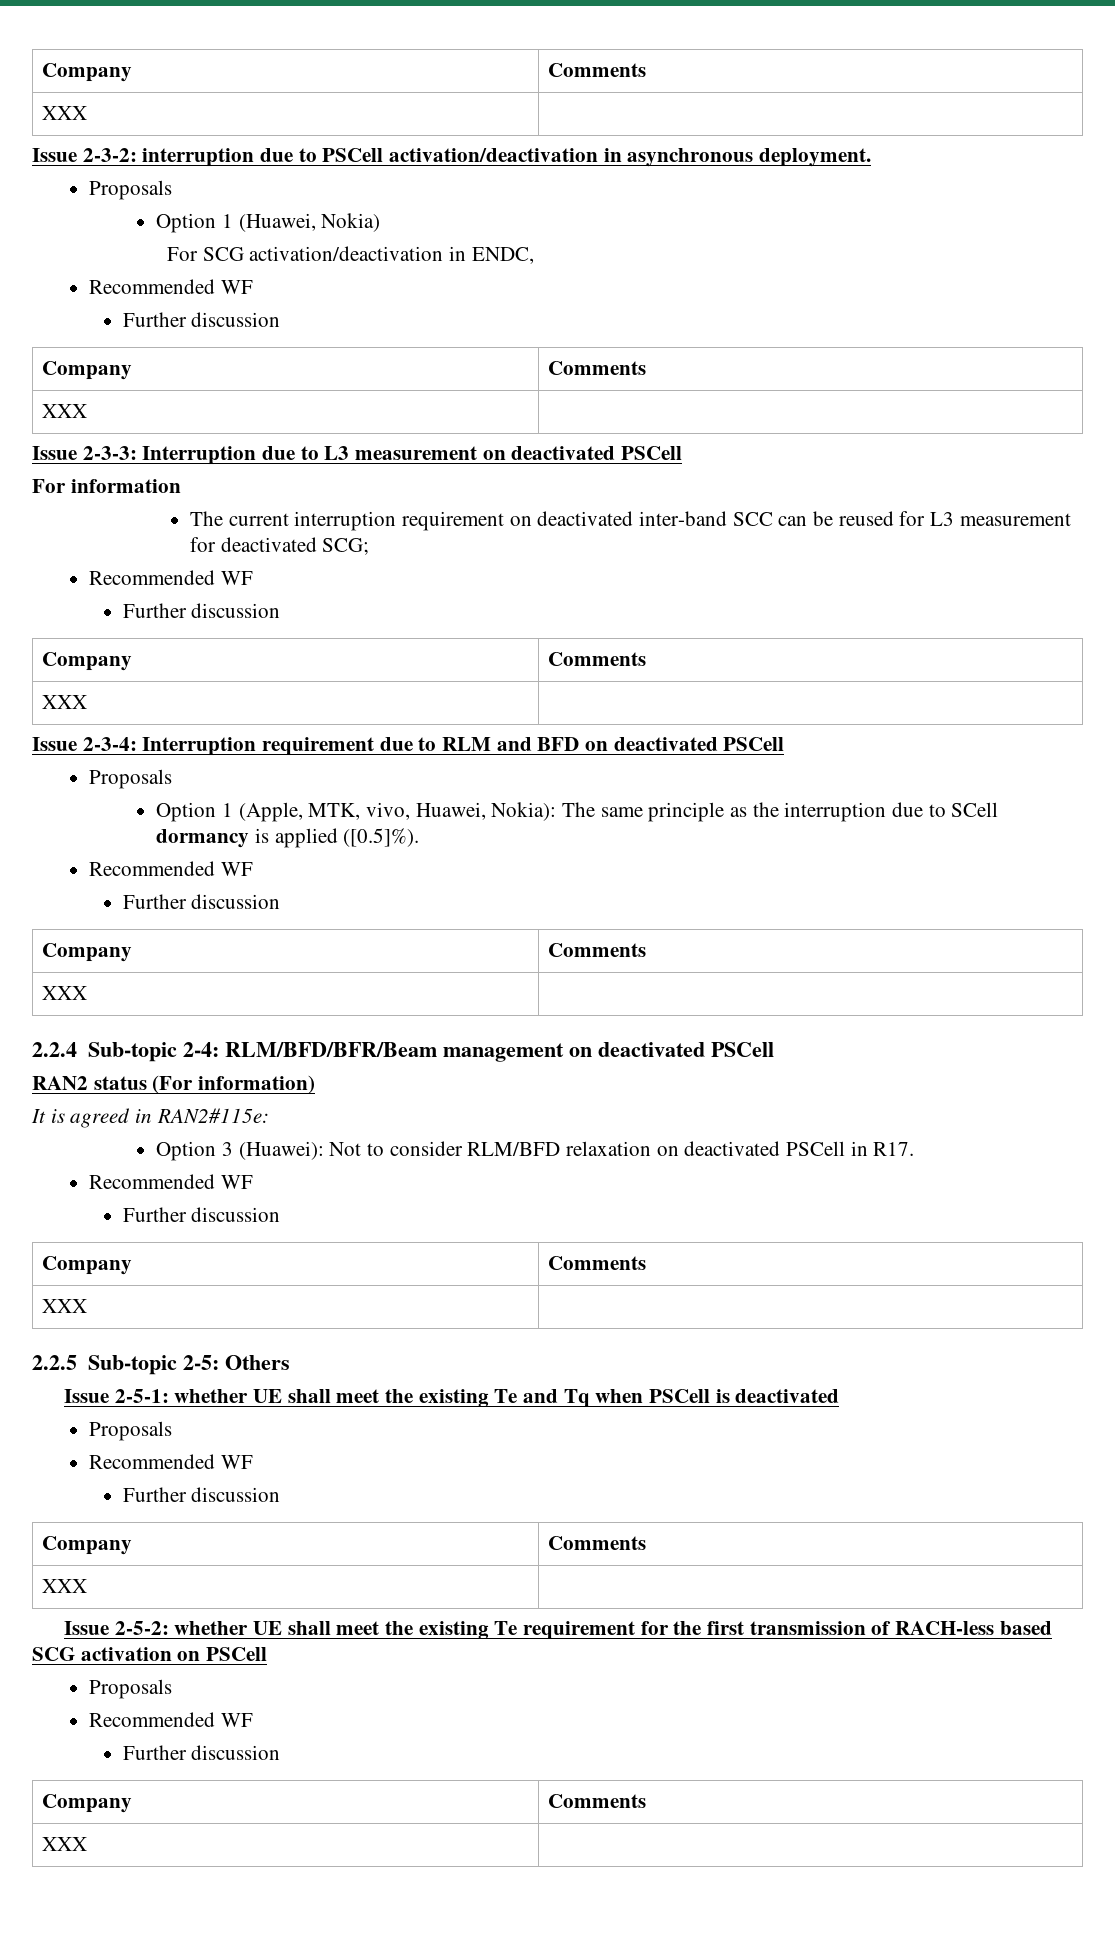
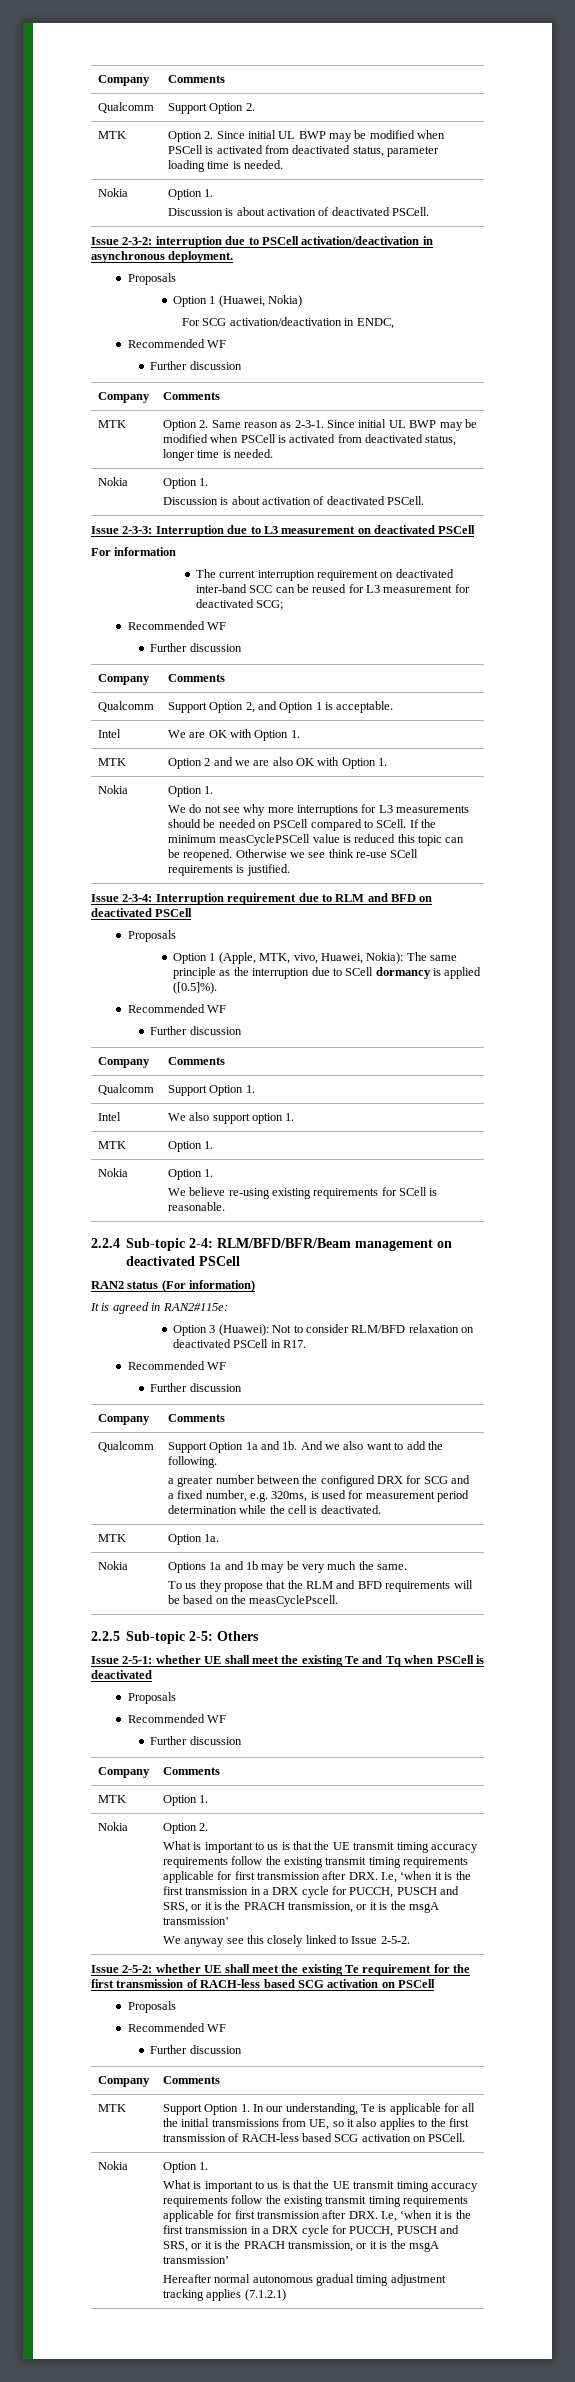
[41,63,132,82] [547,63,646,77] [41,106,87,120] Company | Comments // XXX | -> [97,75,150,86] [167,75,225,83] [97,102,154,113] [167,103,255,114] [97,131,126,139] [167,130,446,142] [167,145,440,157] [167,160,283,172] [97,188,128,197] [167,189,214,200] [167,207,430,216] Company | Comments // Qualcomm | Support Option 2. // MTK | Option 2. Since initial UL BWP may be modified when PSCell is activated from deactivated status, parameter loading time is needed. // Nokia | Option 1. // Discussion is about activation of deactivated PSCell.
[41,404,87,418] XXX | -> [97,420,126,428] [162,419,477,431] [162,434,457,446] [162,449,273,461] [97,477,128,486] [162,478,209,489] [162,496,425,505] MTK | Option 2. Same reason as 2-3-1. Since initial UL BWP may be modified when PSCell is activated from deactivated status, longer time is needed. // Nokia | Option 1. // Discussion is about activation of deactivated PSCell.
[41,695,87,709] XXX | -> [97,701,154,712] [167,701,394,713] [97,729,121,738] [167,729,300,741] [97,758,126,766] [167,757,388,769] [97,785,128,794] [167,786,214,797] [167,804,470,816] [167,819,437,831] [167,834,465,846] [167,849,419,861] [167,864,290,876] Qualcomm | Support Option 2, and Option 1 is acceptable. // Intel | We are OK with Option 1. // MTK | Option 2 and we are also OK with Option 1. // Nokia | Option 1. // We do not see why more interruptions for L3 measurements should be needed on PSCell compared to SCell. If the minimum measCyclePSCell value is reduced this topic can be reopened. Otherwise we see think re-use SCell requirements is justified.
[41,986,87,1000] XXX | -> [97,1084,154,1095] [167,1085,255,1096] [97,1112,121,1121] [167,1112,295,1124] [97,1141,126,1149] [167,1141,214,1152] [97,1168,128,1177] [167,1169,214,1180] [167,1187,438,1199] [167,1202,225,1211] Qualcomm | Support Option 1. // Intel | We also support option 1. // MTK | Option 1. // Nokia | Option 1. // We believe re-using existing requirements for SCell is reasonable.
[41,1299,87,1313] XXX | -> [97,1441,154,1452] [167,1441,443,1453] [167,1456,217,1468] [167,1475,471,1487] [167,1490,470,1502] [167,1505,381,1514] [97,1534,126,1542] [167,1534,220,1545] [97,1561,128,1570] [167,1561,408,1573] [167,1580,473,1592] [167,1595,339,1607] Qualcomm | Support Option 1a and 1b. And we also want to add the following. // a greater number between the configured DRX for SCG and a fixed number, e.g. 320ms, is used for measurement period determination while the cell is deactivated. // MTK | Option 1a. // Nokia | Options 1a and 1b may be very much the same. // To us they propose that the RLM and BFD requirements will be based on the measCyclePscell.
[41,1579,87,1593] XXX | -> [97,1795,126,1803] [162,1795,209,1806] [97,1822,128,1831] [162,1823,209,1834] [162,1841,478,1853] [162,1856,469,1868] [162,1871,471,1883] [162,1886,460,1898] [162,1901,439,1913] [162,1917,229,1925] [162,1935,410,1947] MTK | Option 1. // Nokia | Option 2. // What is important to us is that the UE transmit timing accuracy requirements follow the existing transmit timing requirements applicable for first transmission after DRX. I.e, ‘when it is the first transmission in a DRX cycle for PUCCH, PUSCH and SRS, or it is the PRACH transmission, or it is the msgA transmission’ // We anyway see this closely linked to Issue 2-5-2.
[41,1837,87,1851] XXX | -> [97,2104,126,2112] [162,2103,475,2115] [162,2118,469,2130] [162,2133,466,2142] [97,2161,128,2170] [162,2162,209,2173] [162,2180,478,2192] [162,2195,469,2207] [162,2210,471,2222] [162,2225,460,2237] [162,2240,439,2252] [162,2256,229,2264] [162,2274,446,2286] [162,2289,286,2301] MTK | Support Option 1. In our understanding, Te is applicable for all the initial transmissions from UE, so it also applies to the first transmission of RACH-less based SCG activation on PSCell. // Nokia | Option 1. // What is important to us is that the UE transmit timing accuracy requirements follow the existing transmit timing requirements applicable for first transmission after DRX. I.e, ‘when it is the first transmission in a DRX cycle for PUCCH, PUSCH and SRS, or it is the PRACH transmission, or it is the msgA transmission’ // Hereafter normal autonomous gradual timing adjustment tracking applies (7.1.2.1)

